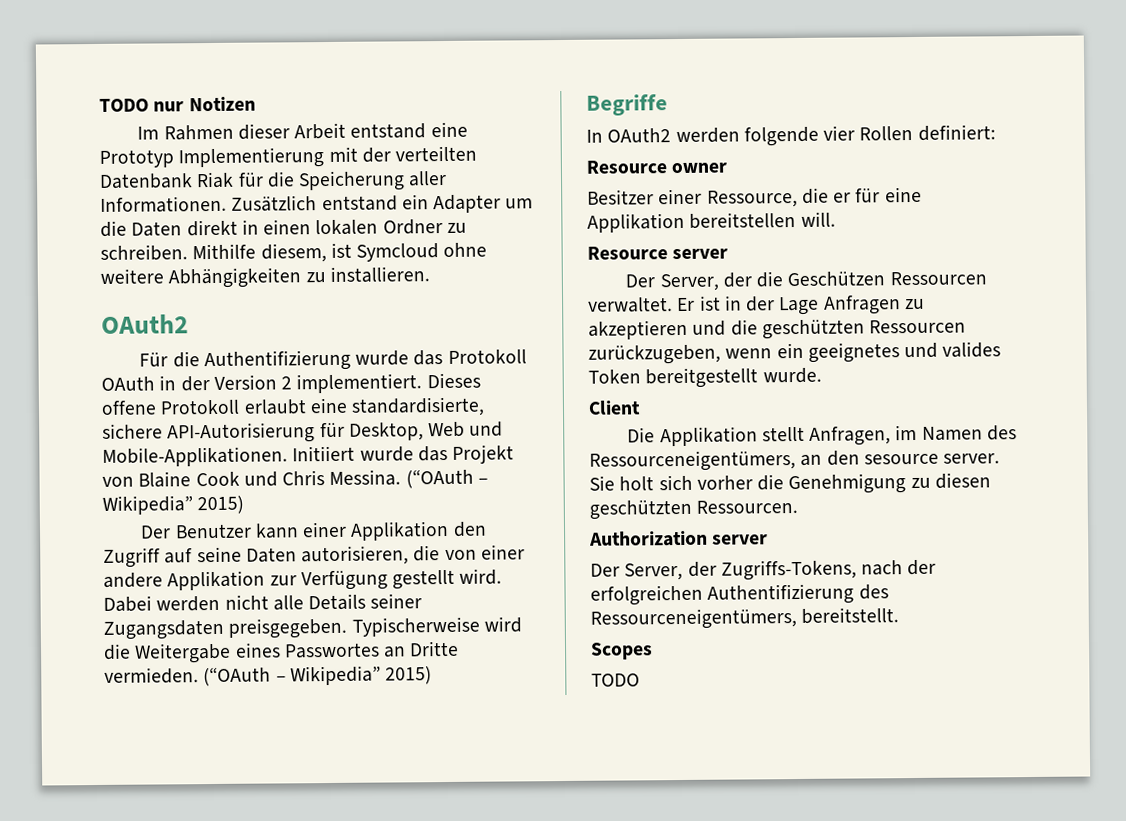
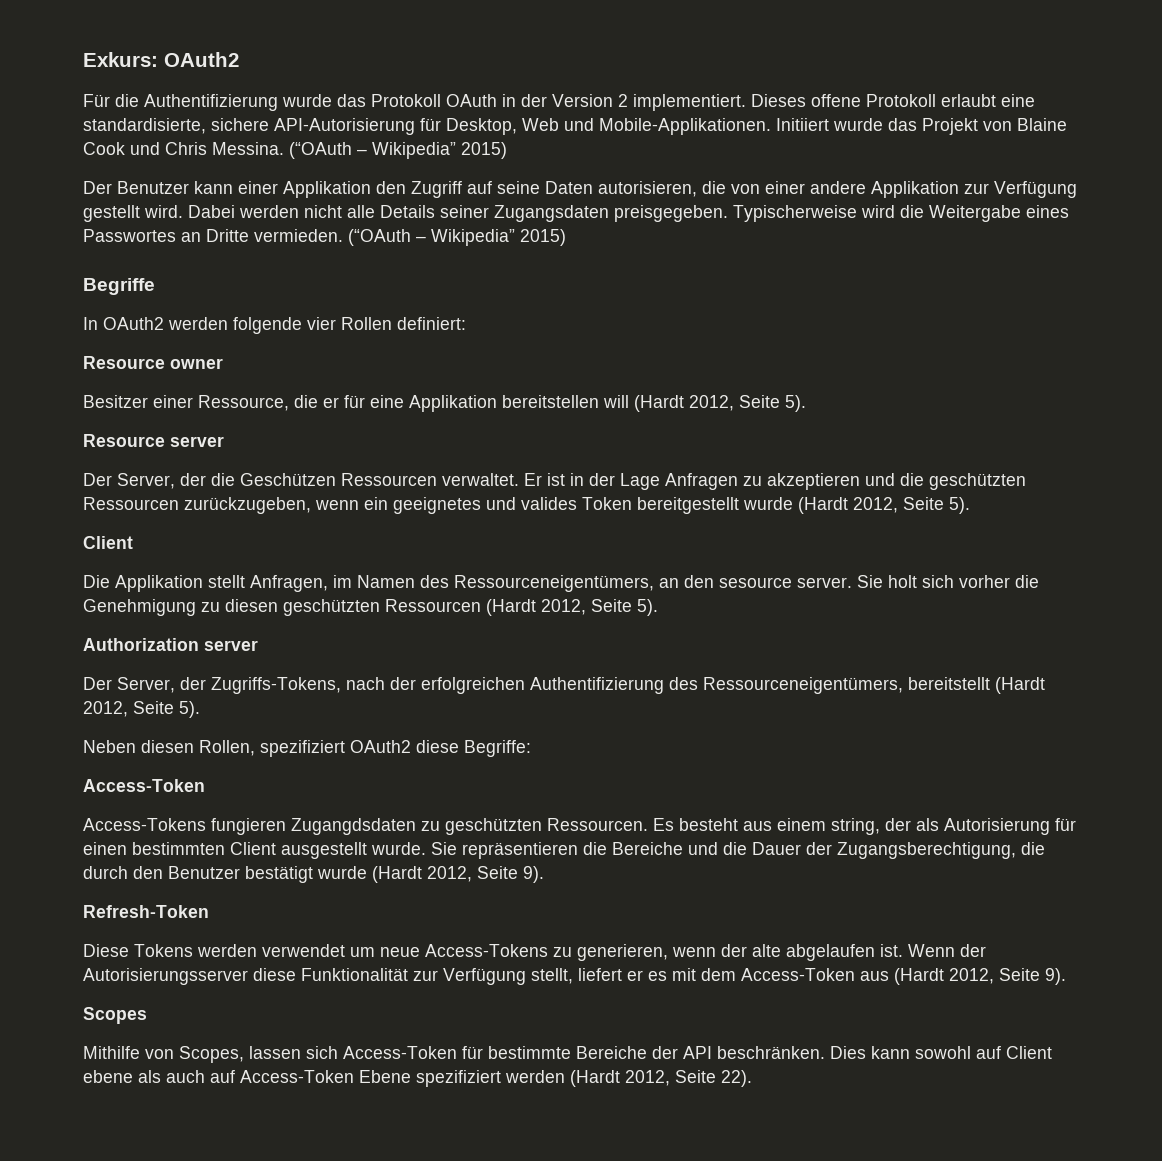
[99,96,256,112] [137,121,468,141] [99,145,478,169] [99,170,448,192] [100,194,534,214] [100,219,467,237] [100,242,488,263] [100,266,430,289] TODO nur Notizen // Im Rahmen dieser Arbeit entstand eine Prototyp Implementierung mit der verteilten Datenbank Riak für die Speicherung aller Informationen. Zusätzlich entstand ein Adapter um die Daten direkt in einen lokalen Ordner zu schreiben. Mithilfe diesem, ist Symcloud ohne weitere Abhängigkeiten zu installieren. // -> [83,52,158,67] Exkurs:
[800,211,836,227] will. -> [603,395,806,412] will (Hardt 2012, Seite 5).
[762,367,822,384] wurde. -> [743,497,970,514] wurde (Hardt 2012, Seite 5).
[696,499,799,514] Ressourcen. -> [385,599,658,616] Ressourcen (Hardt 2012, Seite 5).
[801,607,900,624] [590,642,653,660] [591,673,640,687] bereitstellt. // Scopes // TODO -> [908,677,1045,694] [83,701,200,718] [83,740,531,757] [83,779,205,792] [83,818,1076,835] [83,842,1045,859] [83,866,544,883] [83,905,209,918] [83,944,986,961] [83,968,1066,985] [83,1007,147,1024] [83,1046,1052,1063] [83,1070,752,1087] bereitstellt (Hardt 2012, Seite 5). // Neben diesen Rollen, spezifiziert OAuth2 diese Begriffe: // Access-Token // Access-Tokens fungieren Zugangdsdaten zu geschützten Ressourcen. Es besteht aus einem string, der als Autorisierung für einen bestimmten Client ausgestellt wurde. Sie repräsentieren die Bereiche und die Dauer der Zugangsberechtigung, die durch den Benutzer bestätigt wurde (Hardt 2012, Seite 9). // Refresh-Token // Diese Tokens werden verwendet um neue Access-Tokens zu generieren, wenn der alte abgelaufen ist. Wenn der Autorisierungsserver diese Funktionalität zur Verfügung stellt, liefert er es mit dem Access-Token aus (Hardt 2012, Seite 9). // Scopes // Mithilfe von Scopes, lassen sich Access-Token für bestimmte Bereiche der API beschränken. Dies kann sowohl auf Client ebene als auch auf Access-Token Ebene spezifiziert werden (Hardt 2012, Seite 22).

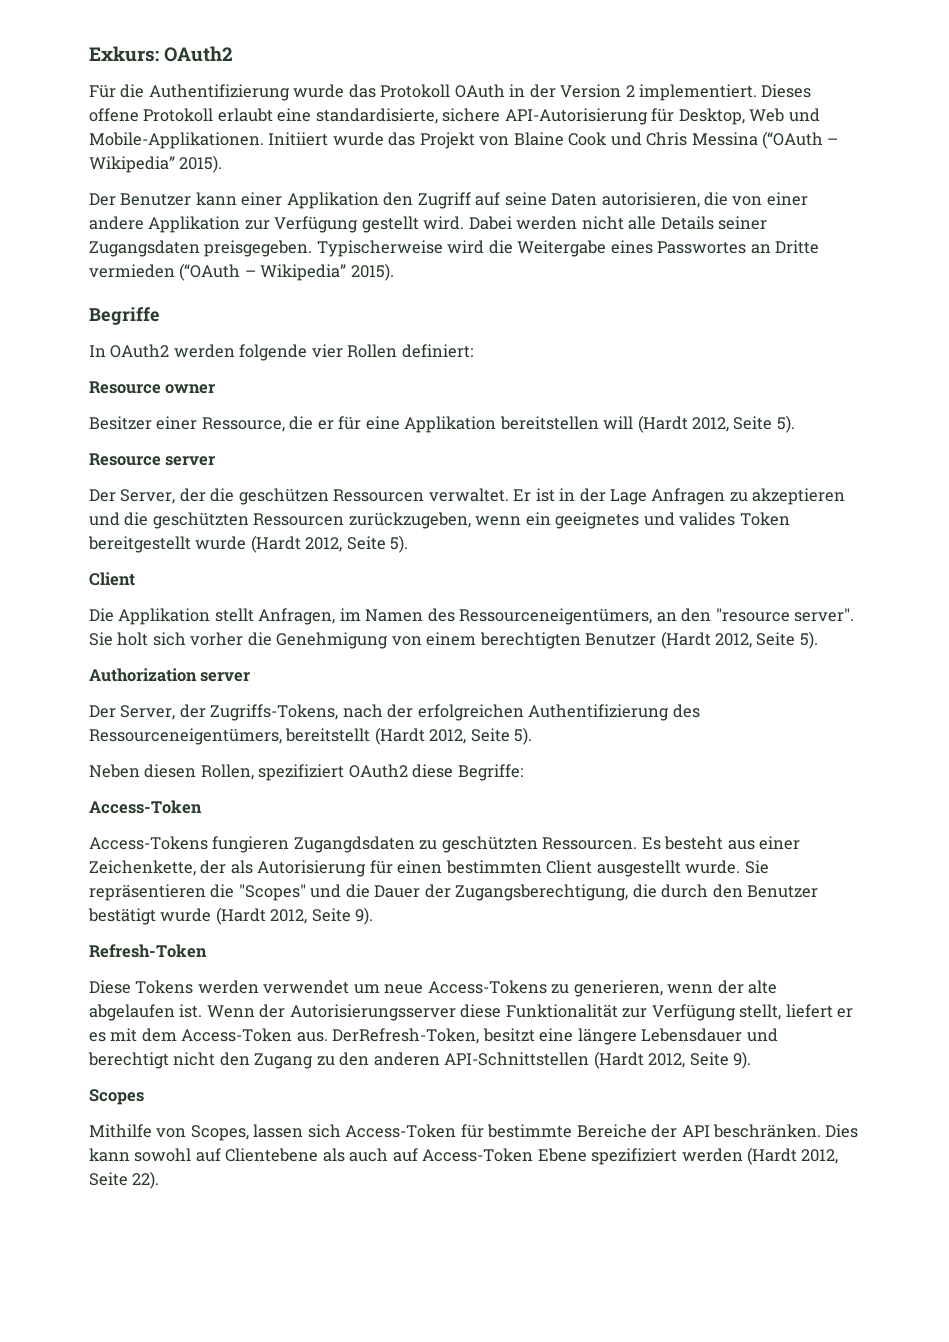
[212,142,507,159] Messina. (“OAuth – Wikipedia” 2015) -> [691,131,839,149] [89,155,223,173] Messina (“OAuth – Wikipedia” 2015).
[254,229,566,246] vermieden. (“OAuth – Wikipedia” 2015) -> [89,263,394,281] vermieden (“OAuth – Wikipedia” 2015).
[240,473,336,486] Geschützen -> [238,488,329,505] geschützen
[719,577,852,588] sesource server. -> [715,608,855,622] "resource server".
[201,599,481,616] zu diesen geschützten Ressourcen -> [391,632,657,649] von einem berechtigten Benutzer
[777,818,880,835] einem string, -> [759,836,801,850] [89,860,196,876] einer Zeichenkette,
[612,842,683,855] Bereiche -> [238,884,306,901] "Scopes"
[860,971,889,981] aus -> [296,1028,778,1045] [88,1052,590,1069] aus. DerRefresh-Token, besitzt eine längere Lebensdauer und berechtigt nicht den Zugang zu den anderen API-Schnittstellen
[1006,1046,1052,1059] [83,1070,133,1083] Client ebene -> [225,1148,319,1162] Clientebene

